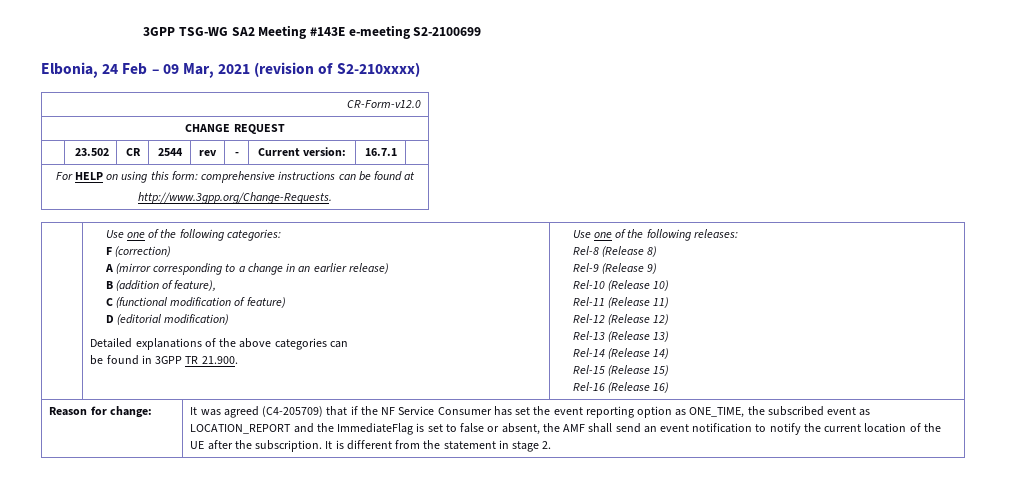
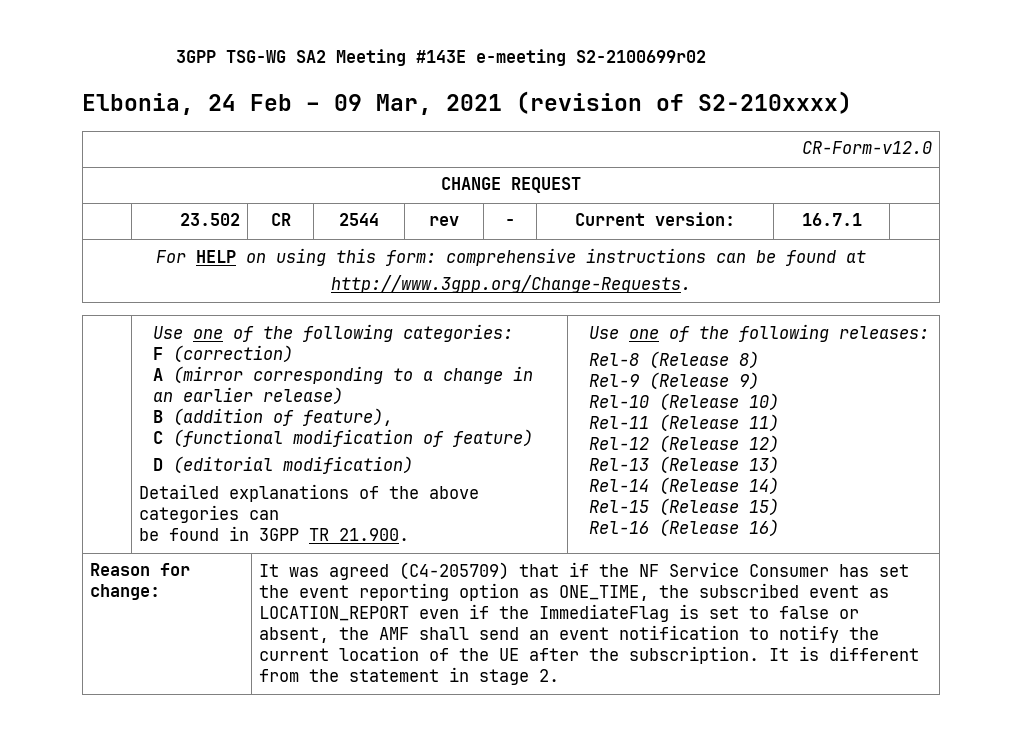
[413,27,482,36] S2-2100699 -> [575,50,706,63] S2-2100699r02
[293,423,314,433] and -> [418,604,489,619] even if

